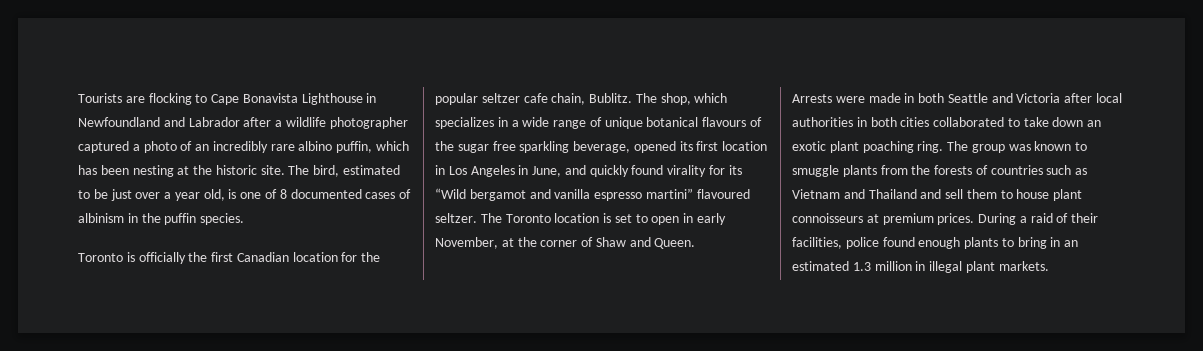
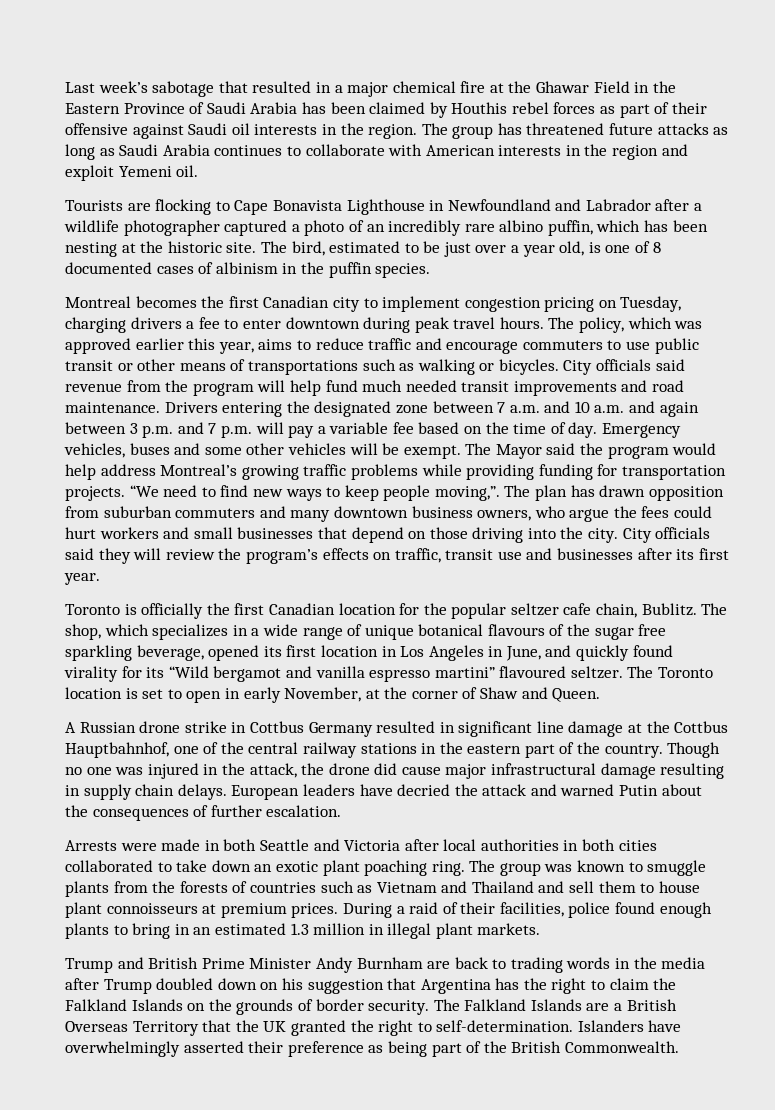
(78, 98) none -> [65,81,676,97] [65,102,707,118] [65,123,729,139] [65,144,688,160] [65,165,199,181] Last week’s sabotage that resulted in a major chemical fire at the Ghawar Field in the Eastern Province of Saudi Arabia has been claimed by Houthis rebel forces as part of their offensive against Saudi oil interests in the region. The group has threatened future attacks as long as Saudi Arabia continues to collaborate with American interests in the region and exploit Yemeni oil. //
(245, 219) none -> [65,296,682,312] [65,317,703,333] [65,338,699,354] [65,359,685,375] [65,380,685,396] [65,401,699,417] [65,422,682,438] [64,443,717,459] [65,464,726,480] [65,485,724,501] [65,506,713,522] [65,527,711,543] [65,548,729,564] [64,573,100,585] // Montreal becomes the first Canadian city to implement congestion pricing on Tuesday, charging drivers a fee to enter downtown during peak travel hours. The policy, which was approved earlier this year, aims to reduce traffic and encourage commuters to use public transit or other means of transportations such as walking or bicycles. City officials said revenue from the program will help fund much needed transit improvements and road maintenance. Drivers entering the designated zone between 7 a.m. and 10 a.m. and again between 3 p.m. and 7 p.m. will pay a variable fee based on the time of day. Emergency vehicles, buses and some other vehicles will be exempt. The Mayor said the program would help address Montreal’s growing traffic problems while providing funding for transportation projects. “We need to find new ways to keep people moving,”. The plan has drawn opposition from suburban commuters and many downtown business owners, who argue the fees could hurt workers and small businesses that depend on those driving into the city. City officials said they will review the program’s effects on traffic, transit use and businesses after its first year.
(696, 243) none -> [65,721,729,737] [65,742,721,758] [65,763,725,779] [65,784,702,800] [65,805,342,821] // A Russian drone strike in Cottbus Germany resulted in significant line damage at the Cottbus Hauptbahnhof, one of the central railway stations in the eastern part of the country. Though no one was injured in the attack, the drone did cause major infrastructural damage resulting in supply chain delays. European leaders have decried the attack and warned Putin about the consequences of further escalation.
(1049, 266) none -> [65,957,706,973] [65,978,677,994] [65,999,677,1015] [65,1020,682,1036] [65,1041,679,1057] // Trump and British Prime Minister Andy Burnham are back to trading words in the media after Trump doubled down on his suggestion that Argentina has the right to claim the Falkland Islands on the grounds of border security. The Falkland Islands are a British Overseas Territory that the UK granted the right to self-determination. Islanders have overwhelmingly asserted their preference as being part of the British Commonwealth.

